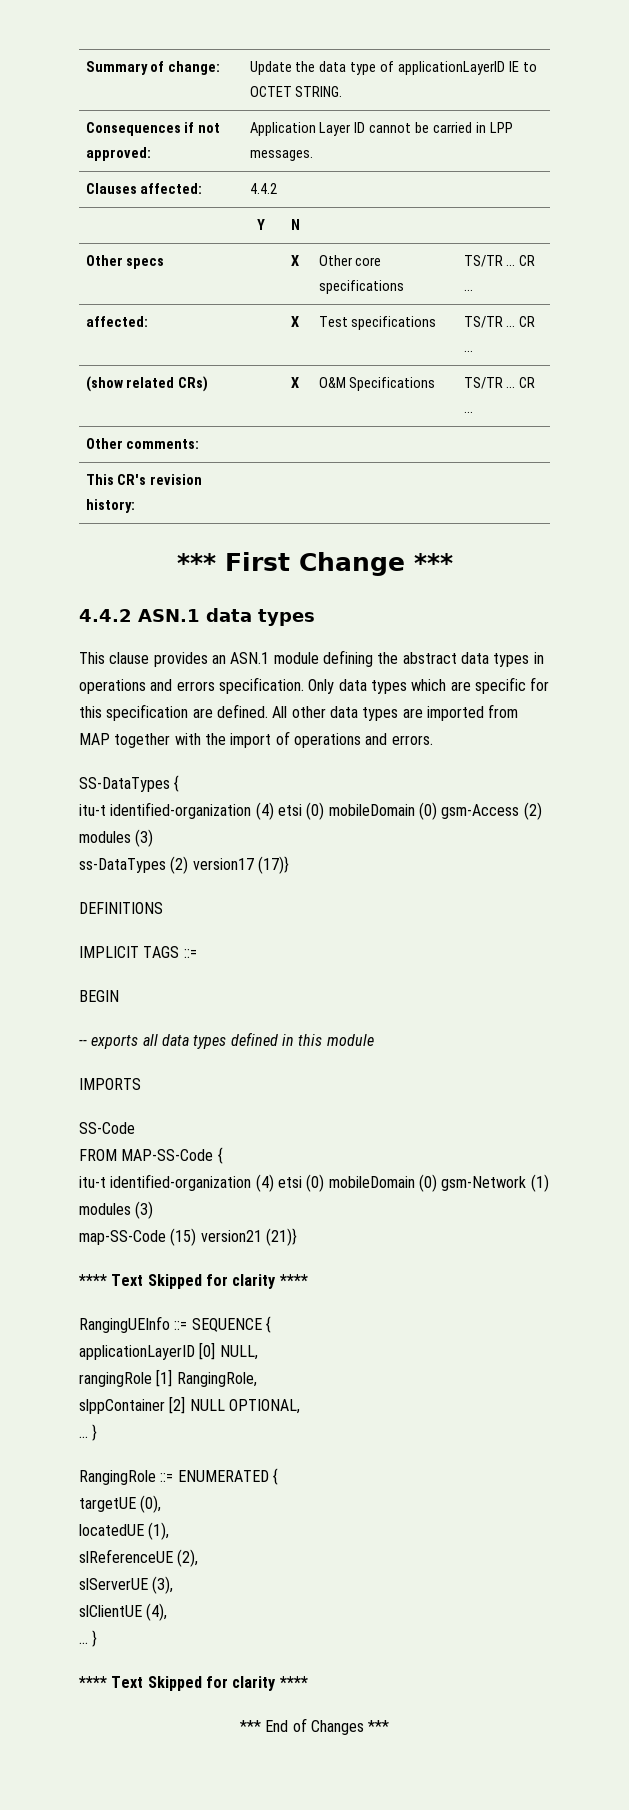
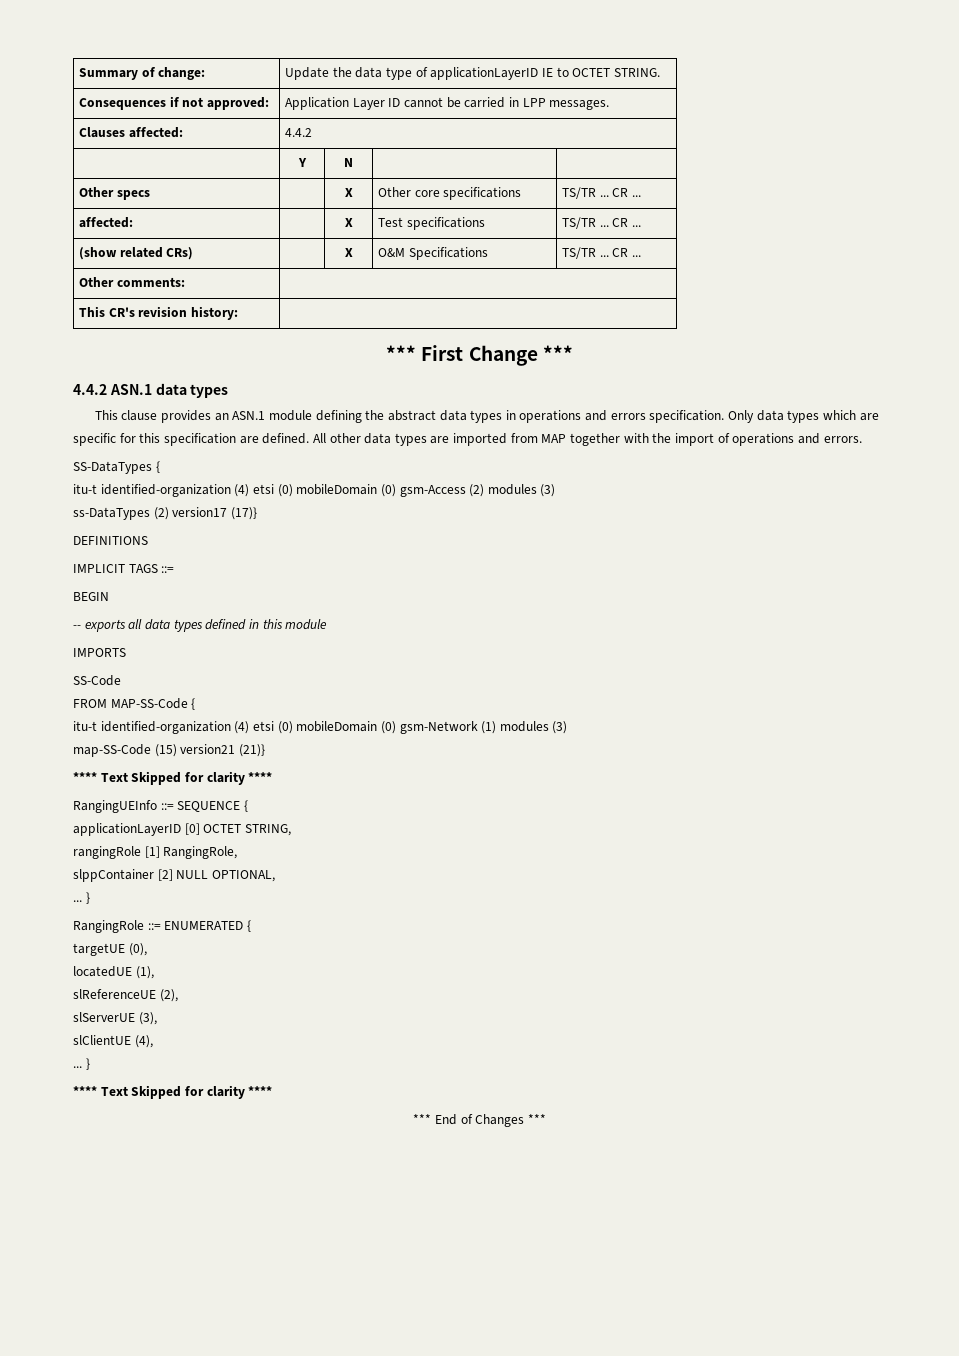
[219,1345,258,1360] NULL, -> [203,824,291,836] OCTET STRING,

